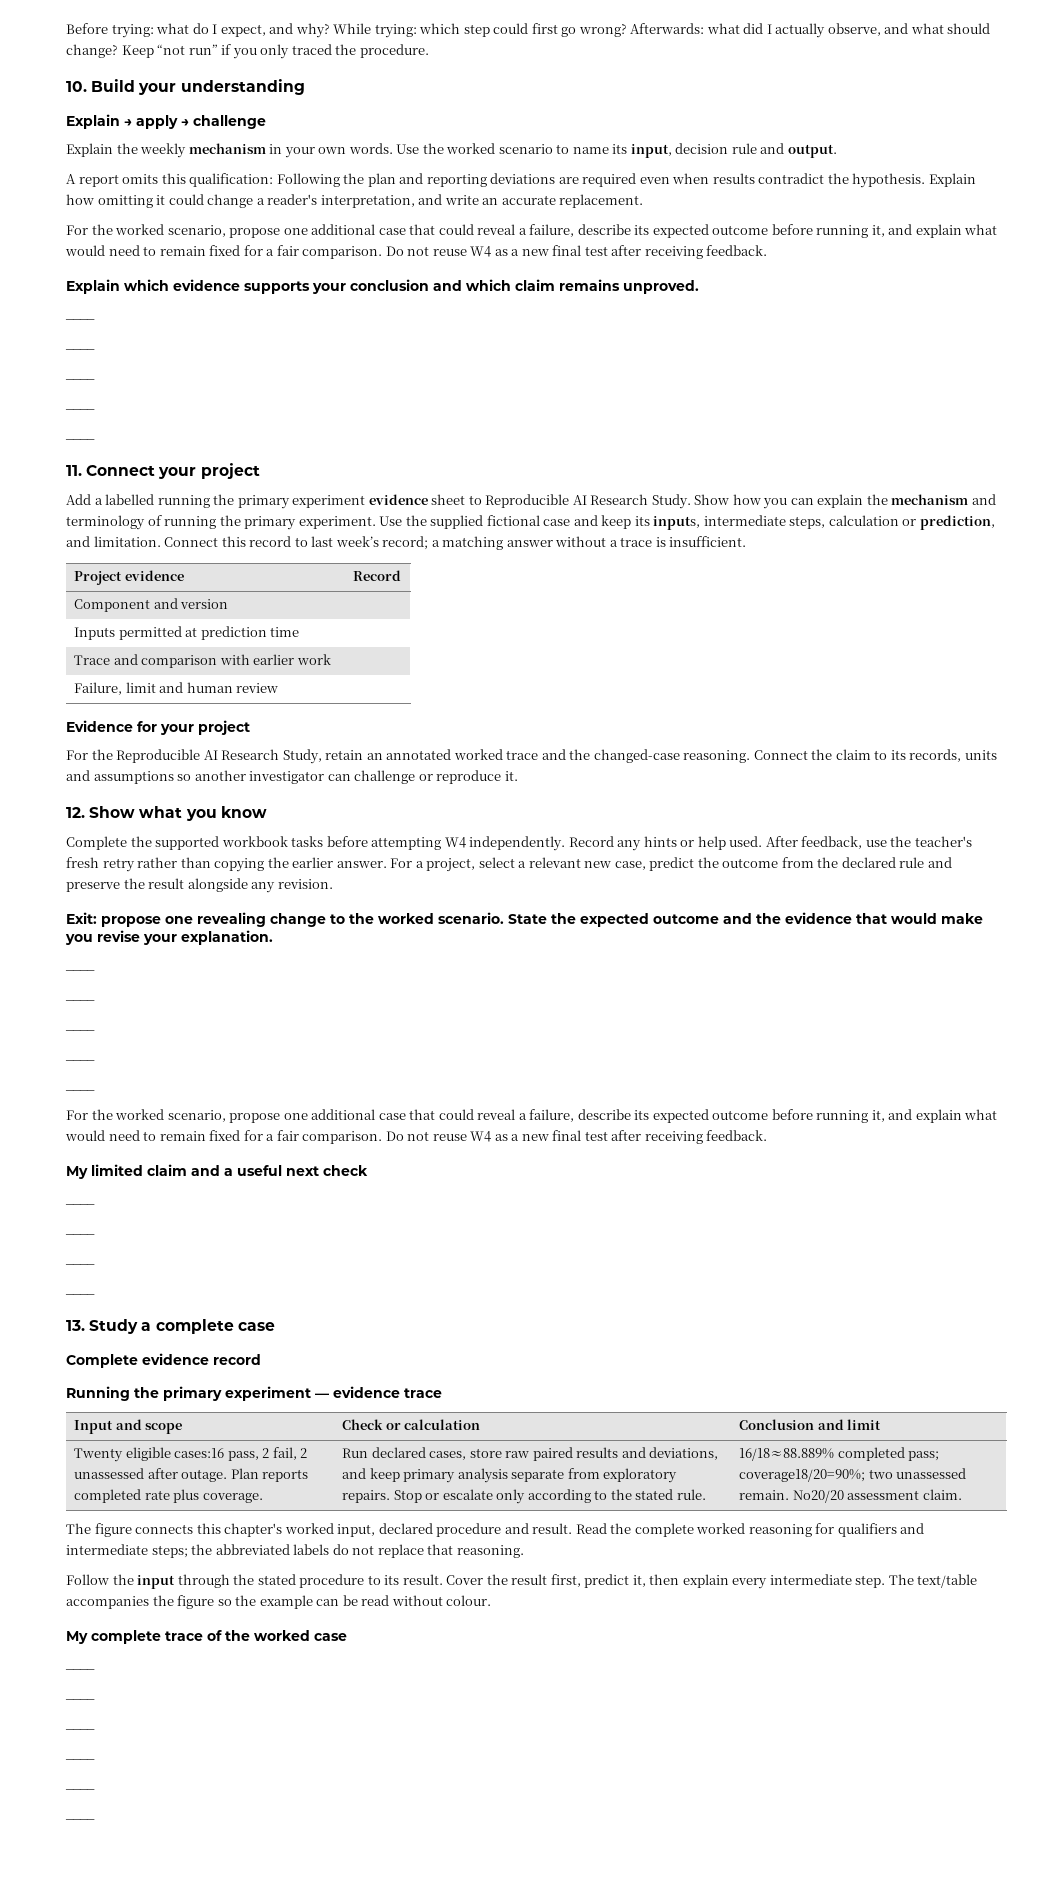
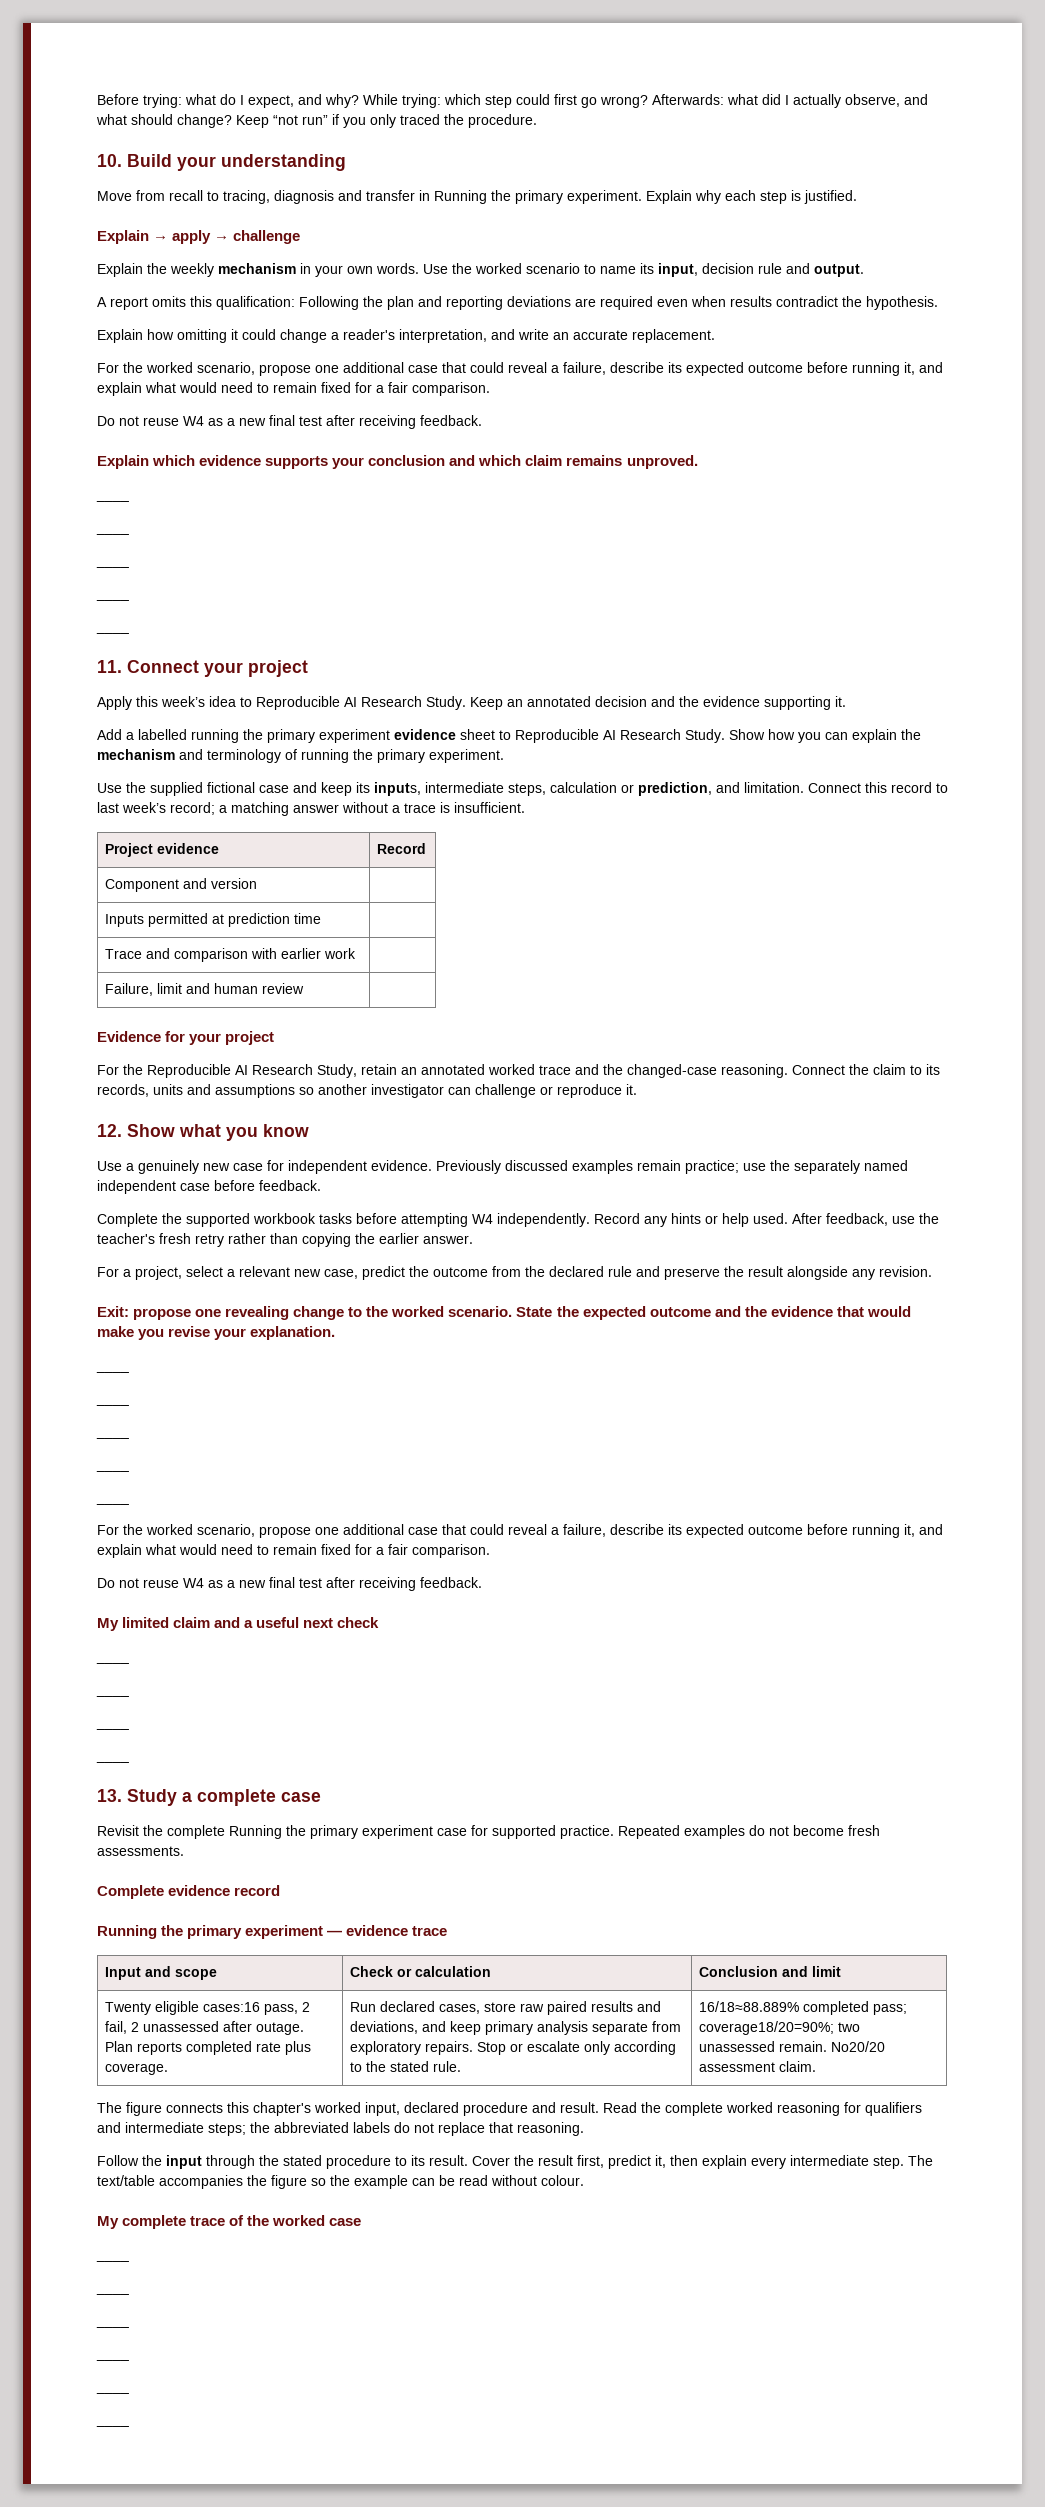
(305, 87) none -> [97,190,857,204] // Move from recall to tracing, diagnosis and transfer in Running the primary experiment. Explain why each step is justified.
(926, 180) none -> (938, 303) //
(383, 252) none -> (490, 389) //
(260, 471) none -> [97,696,846,710] // Apply this week’s idea to Reproducible AI Research Study. Keep an annotated decision and the evidence supporting it.
(376, 522) none -> (504, 756) //
(267, 812) none -> [97,1160,908,1174] [97,1180,321,1194] // Use a genuinely new case for independent evidence. Previously discussed examples remain practice; use the separately named independent case before feedback.
(387, 864) none -> (473, 1239) //
(383, 1137) none -> (490, 1551) //
(275, 1326) none -> [97,1825,880,1839] [97,1846,184,1856] // Revisit the complete Running the primary experiment case for supported practice. Repeated examples do not become fresh assessments.

